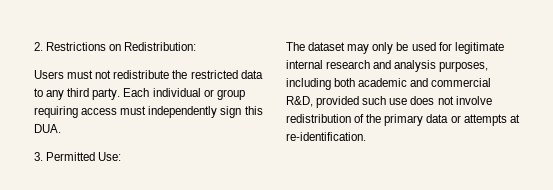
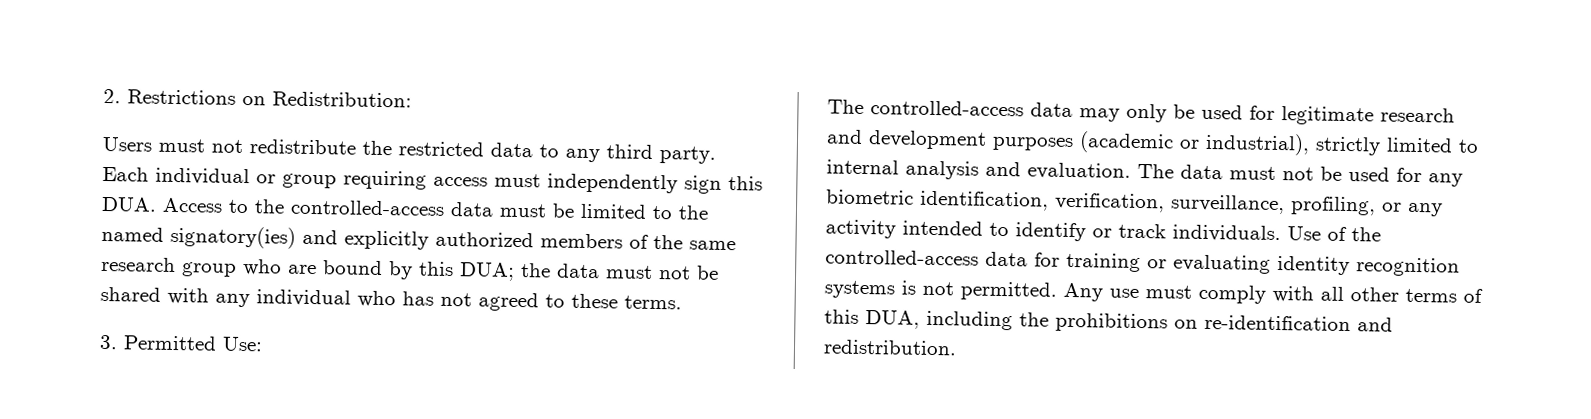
(61, 128) none -> [162,197,709,220] [101,225,736,251] [101,256,719,281] [100,286,682,312] Access to the controlled-access data must be limited to the named signatory(ies) and explicitly authorized members of the same research group who are bound by this DUA; the data must not be shared with any individual who has not agreed to these terms.
[308,42,346,51] dataset -> [870,100,1073,118] controlled-access data
[286,60,323,69] internal -> (1374, 116) none
[394,60,489,72] [286,78,492,90] [286,96,492,108] [286,114,520,126] [286,132,366,141] analysis purposes, including both academic and commercial R&D, provided such use does not involve redistribution of the primary data or attempts at re-identification. -> [868,130,1479,156] [826,159,1463,187] [826,189,1443,217] [825,219,1381,243] [825,249,1460,277] [824,280,1483,304] [824,309,1393,333] [823,339,957,356] development purposes (academic or industrial), strictly limited to internal analysis and evaluation. The data must not be used for any biometric identification, verification, surveillance, profiling, or any activity intended to identify or track individuals. Use of the controlled-access data for training or evaluating identity recognition systems is not permitted. Any use must comply with all other terms of this DUA, including the prohibitions on re-identification and redistribution.

